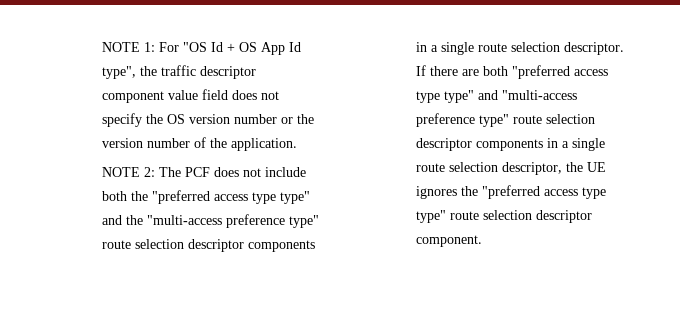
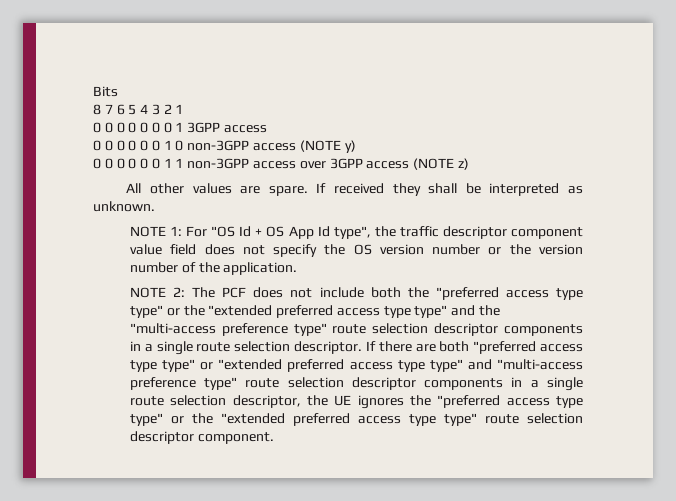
(101, 47) none -> [93,86,118,97] [93,104,184,115] [93,122,268,133] [93,140,356,153] [93,158,469,170] [126,183,584,196] [93,201,155,212] Bits // 8 7 6 5 4 3 2 1 // 0 0 0 0 0 0 0 1 3GPP access // 0 0 0 0 0 0 1 0 non-3GPP access (NOTE y) // 0 0 0 0 0 0 1 1 non-3GPP access over 3GPP access (NOTE z) // All other values are spare. If received they shall be interpreted as unknown. //
(310, 197) none -> [166,305,448,318] or the "extended preferred access type type"
(474, 96) none -> [200,359,463,372] or "extended preferred access type type"
(446, 216) none -> [170,413,477,426] or the "extended preferred access type type"

